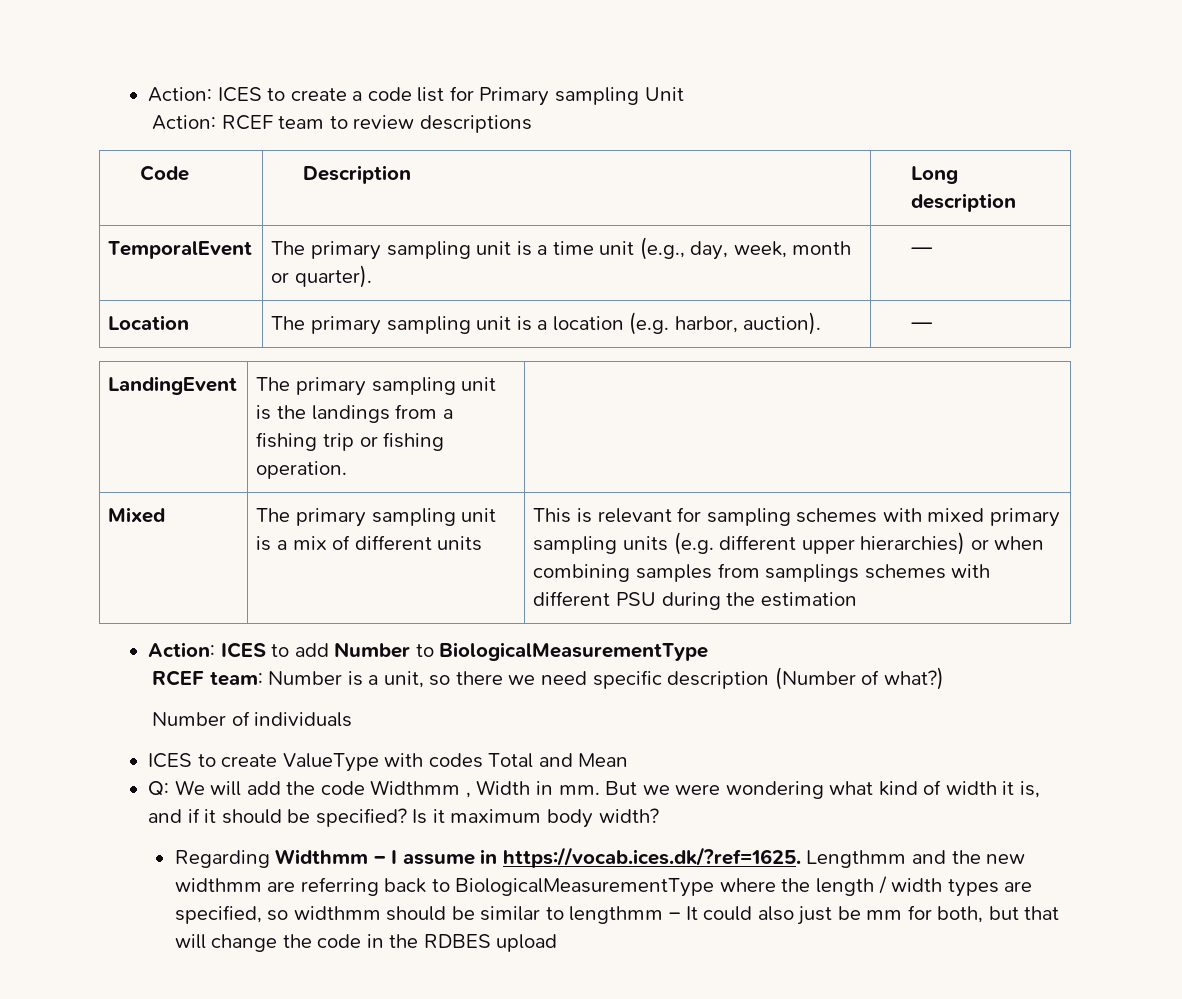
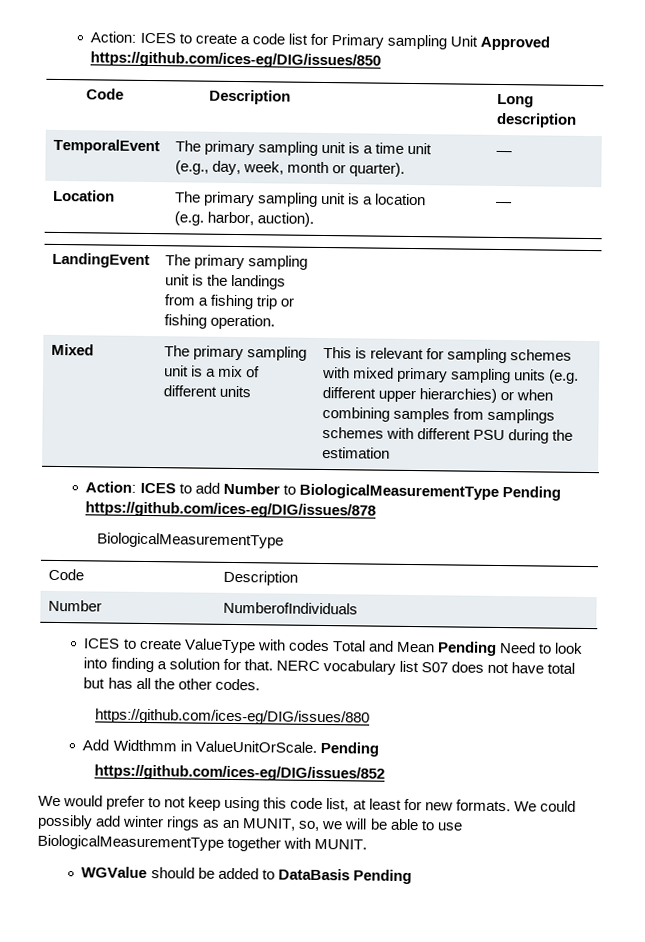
[152,115,532,133] // Action: RCEF team to review descriptions -> [480,35,551,51] [90,51,382,69] Approved https://github.com/ices-eg/DIG/issues/850
[152,667,944,690] [152,711,353,727] // RCEF team: Number is a unit, so there we need specific description (Number of what?) // Number of individuals -> [501,486,561,501] [85,501,377,519] [96,532,284,549] [47,568,84,581] [222,570,298,586] [47,599,102,612] [222,601,358,615] Pending https://github.com/ices-eg/DIG/issues/878 // BiologicalMeasurementType // Code | Description // Number | NumberofIndividuals
[148,780,1040,799] [148,808,659,828] [174,847,1026,868] [174,876,1033,897] [174,905,1060,925] [174,934,558,952] // Q: We will add the code Widthmm , Width in mm. But we were wondering what kind of width it is, and if it should be specified? Is it maximum body width? // Regarding Widthmm – I assume in https://vocab.ices.dk/?ref=1625. Lengthmm and the new widthmm are referring back to BiologicalMeasurementType where the length / width types are specified, so widthmm should be similar to lengthmm – It could also just be mm for both, but that will change the code in the RDBES upload -> [436,641,584,656] [83,657,576,675] [83,677,260,691] [94,708,370,726] [82,739,379,757] [93,764,385,782] [38,795,576,812] [37,814,463,831] [37,834,368,852] [81,866,412,885] Pending Need to look into finding a solution for that. NERC vocabulary list S07 does not have total but has all the other codes. // https://github.com/ices-eg/DIG/issues/880 // Add Widthmm in ValueUnitOrScale. Pending // https://github.com/ices-eg/DIG/issues/852 // We would prefer to not keep using this code list, at least for new formats. We could possibly add winter rings as an MUNIT, so, we will be able to use BiologicalMeasurementType together with MUNIT. // WGValue should be added to DataBasis Pending

